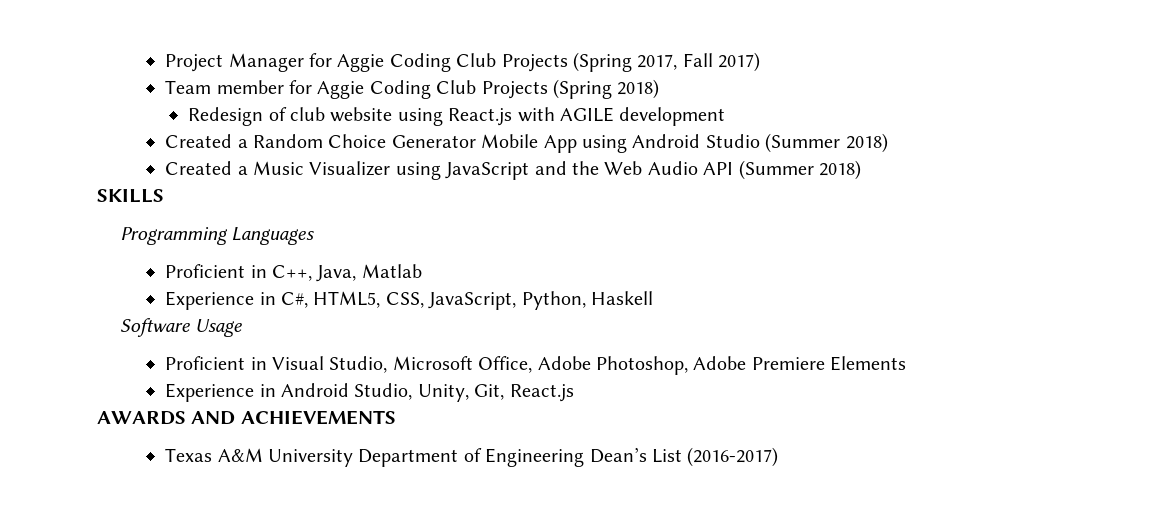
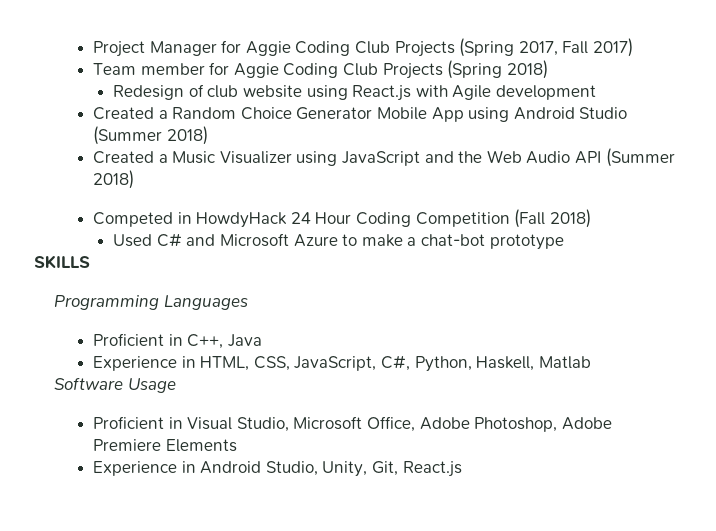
[559,107,614,122] AGILE -> [452,85,492,100] Agile
(861, 170) none -> [93,209,591,228] [113,233,564,250] // Competed in HowdyHack 24 Hour Coding Competition (Fall 2018) // Used C# and Microsoft Azure to make a chat-bot prototype
[316,264,422,282] [165,291,653,310] Java, Matlab // Experience in C#, HTML5, CSS, JavaScript, Python, Haskell -> [227,334,262,347] [93,355,591,372] Java // Experience in HTML, CSS, JavaScript, C#, Python, Haskell, Matlab
[97,410,396,425] [165,447,779,467] // AWARDS AND ACHIEVEMENTS // Texas A&M University Department of Engineering Dean’s List (2016-2017) -> (462, 469) none

